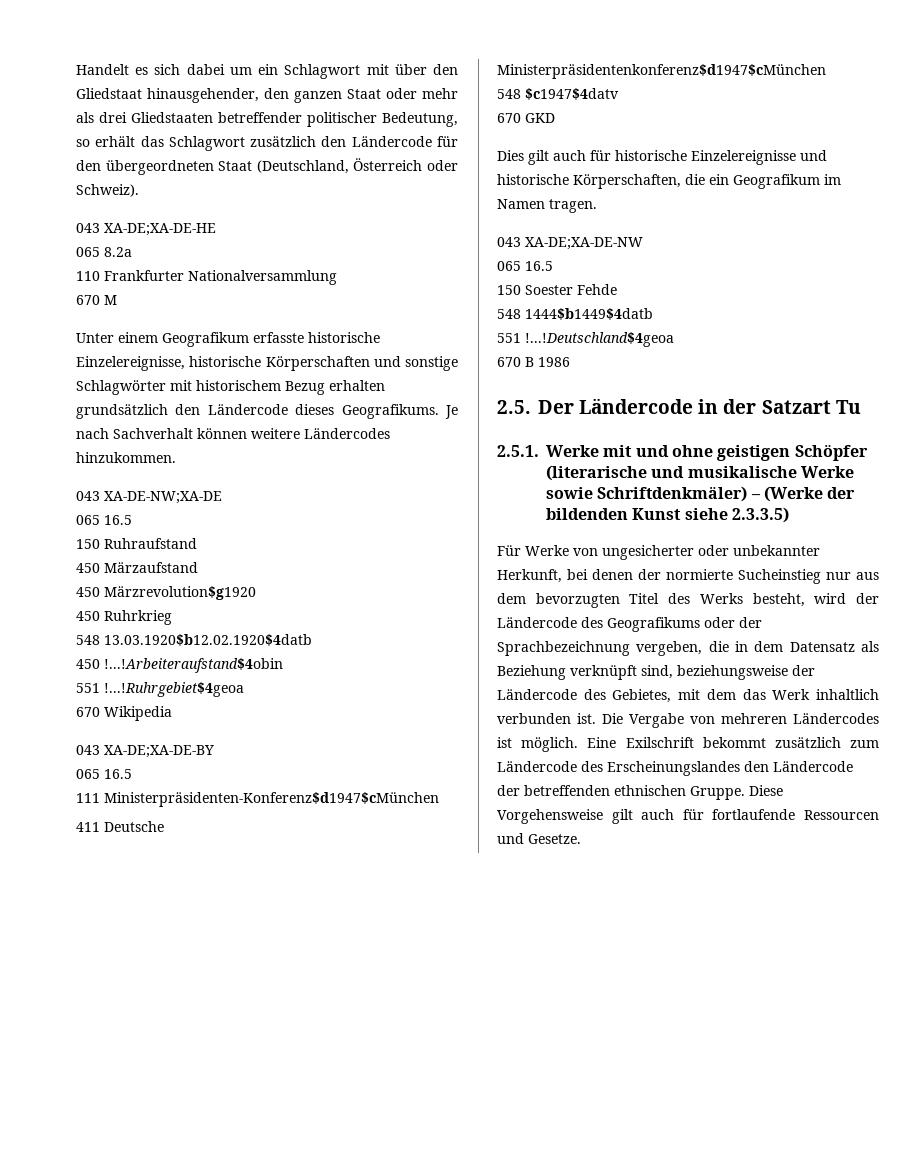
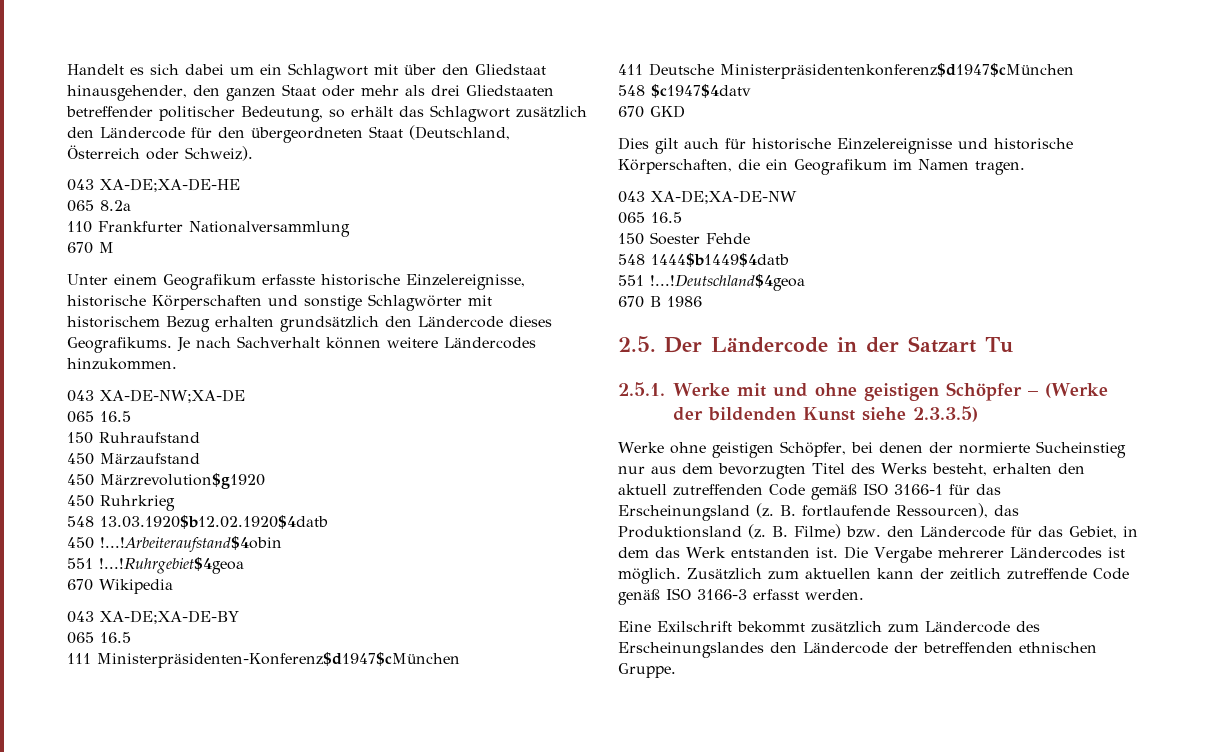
[546,465,854,481] [546,486,748,502] (literarische und musikalische Werke sowie Schriftdenkmäler) -> (1022, 391) none
[497,545,820,560] [497,569,562,583] Für Werke von ungesicherter oder unbekannter Herkunft, -> [618,441,846,458] Werke ohne geistigen Schöpfer,
[814,593,879,604] [497,617,762,632] [497,641,879,656] [497,665,815,680] [497,689,879,703] [497,713,571,724] wird der Ländercode des Geografikums oder der Sprachbezeichnung vergeben, die in dem Datensatz als Beziehung verknüpft sind, beziehungsweise der Ländercode des Gebietes, mit dem das Werk inhaltlich verbunden -> [992,463,1085,474] [618,483,1001,500] [618,503,1019,521] [618,524,1138,539] [618,547,810,558] erhalten den aktuell zutreffenden Code gemäß ISO 3166-1 für das Erscheinungsland (z. B. fortlaufende Ressourcen), das Produktionsland (z. B. Filme) bzw. den Ländercode für das Gebiet, in dem das Werk entstanden
[690,713,787,724] von mehreren -> [937,547,1004,558] mehrerer
(579, 744) none -> [687,568,1129,580] [618,588,864,605] Zusätzlich zum aktuellen kann der zeitlich zutreffende Code genäß ISO 3166-3 erfasst werden. //
[749,785,783,796] [497,809,879,824] [497,833,581,844] Diese Vorgehensweise gilt auch für fortlaufende Ressourcen und Gesetze. -> (676, 670) none

